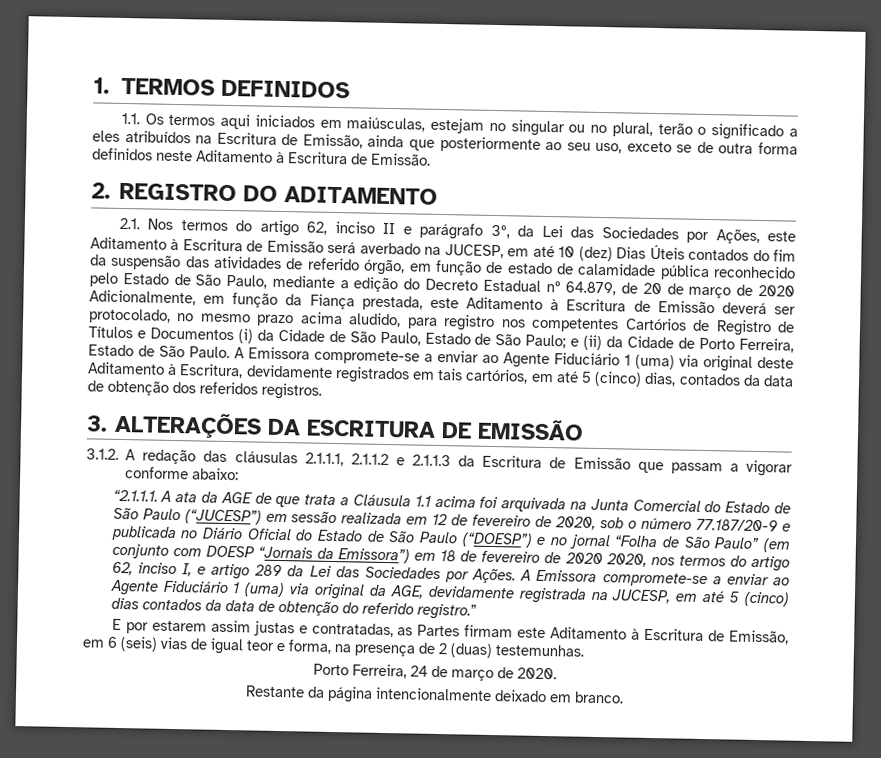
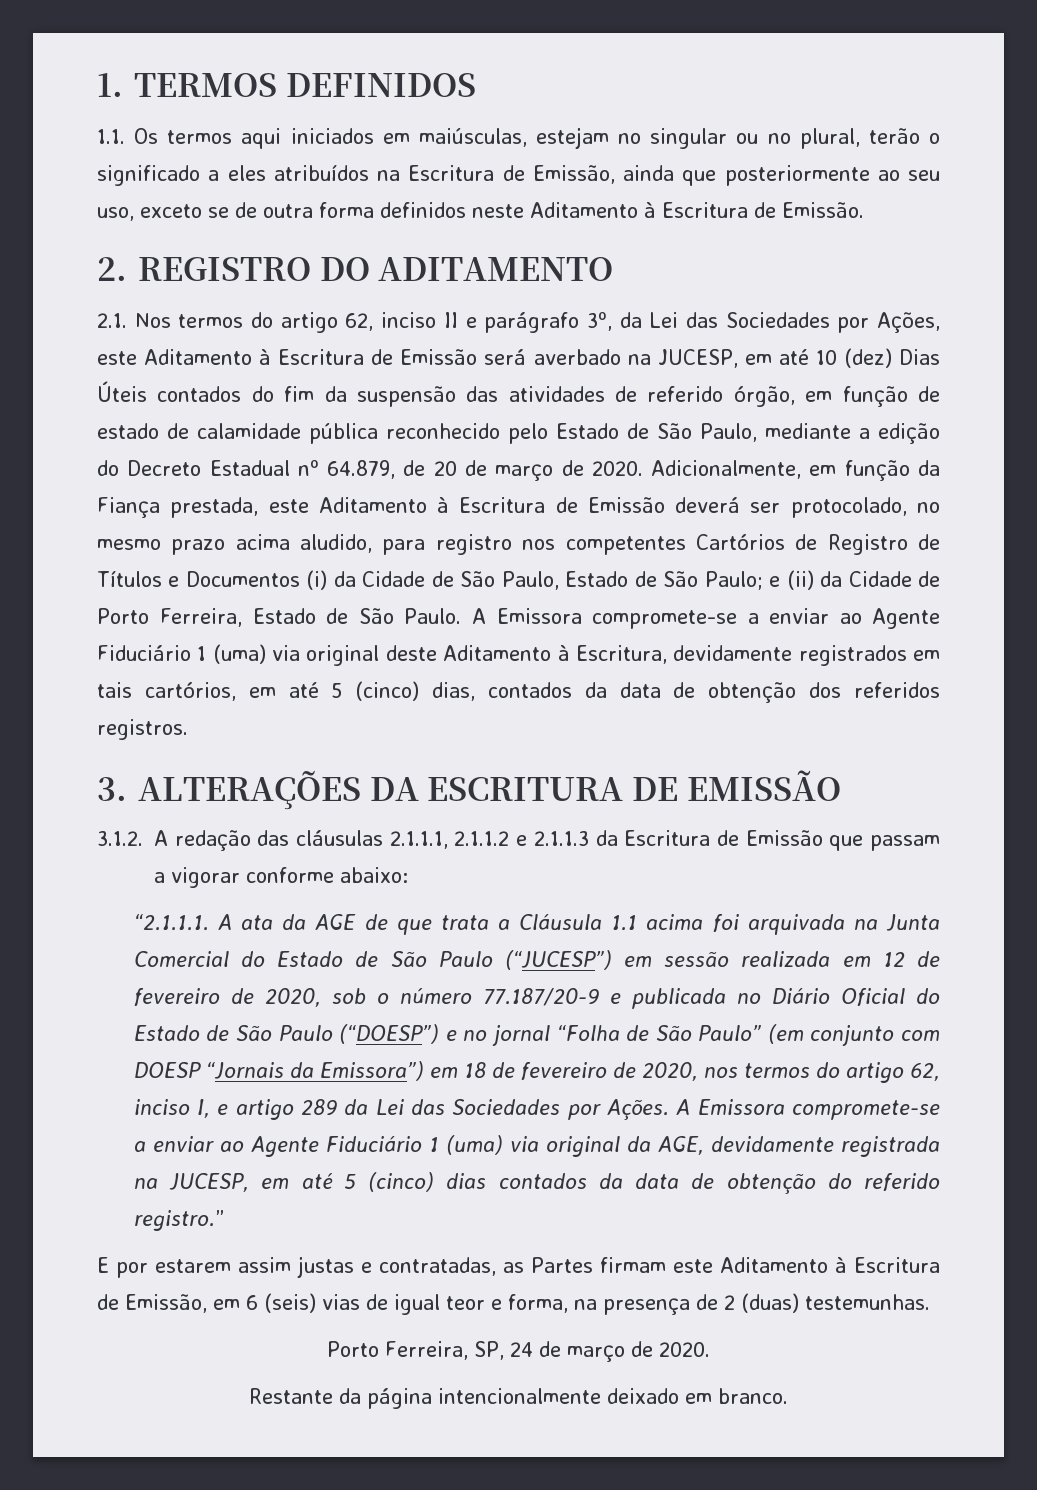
[758,284,796,297] 2020 -> [591,461,643,476] 2020.
[564,552,603,565] 2020 -> (636, 1070) none
(407, 671) none -> [473,1341,504,1360] SP,

